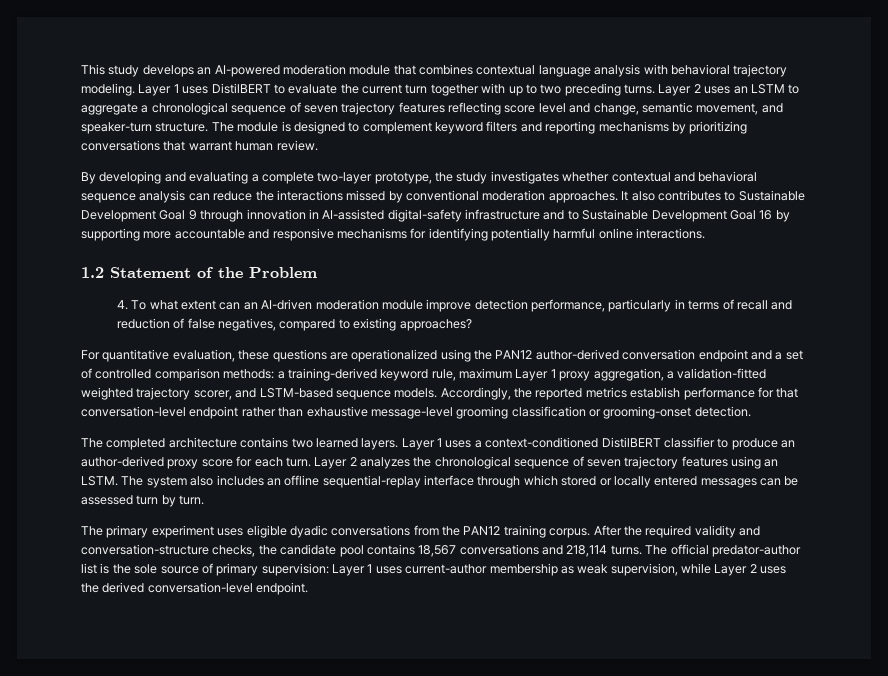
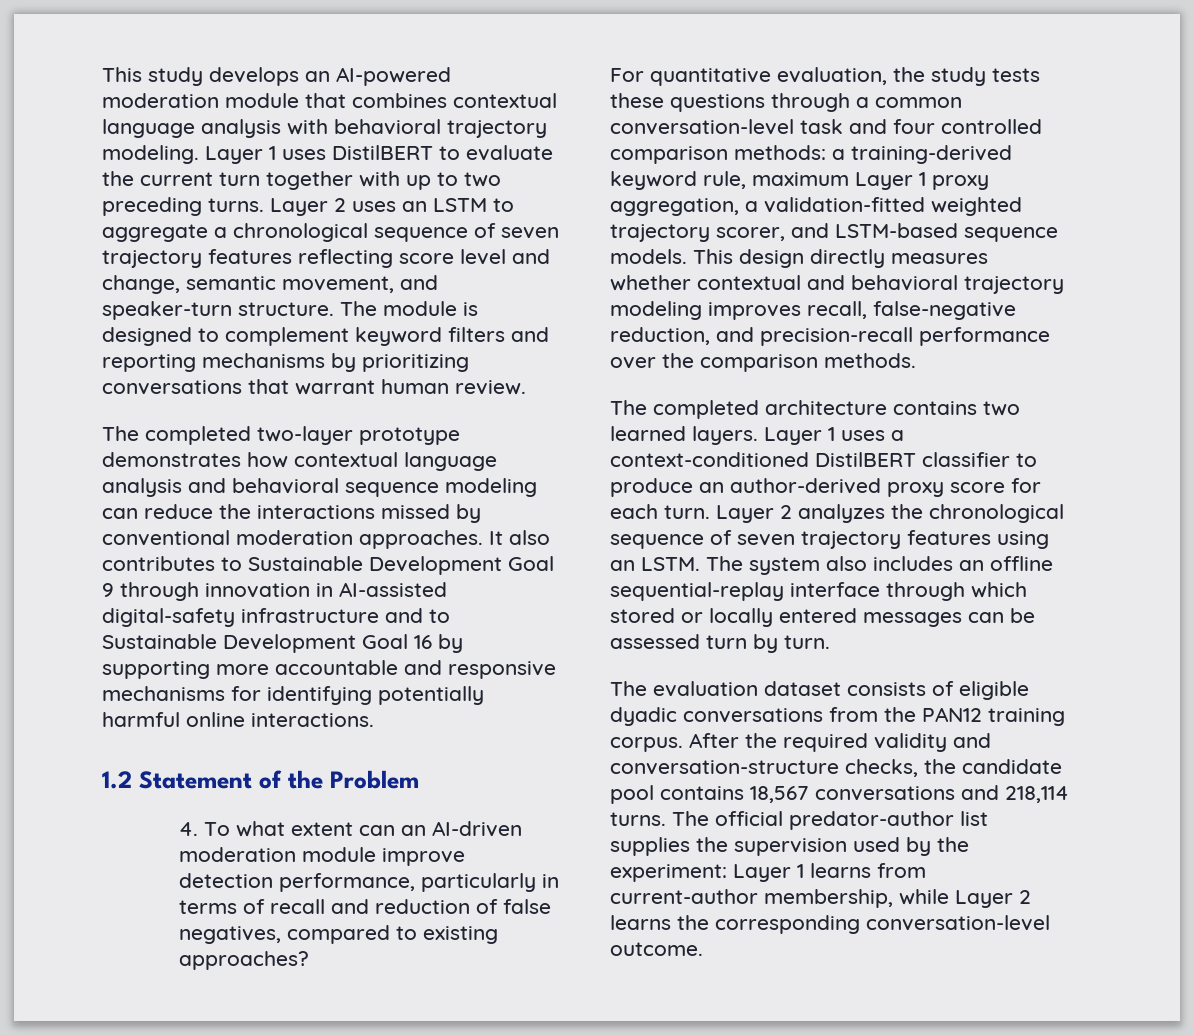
[81,171,671,184] By developing and evaluating a complete two-layer prototype, the study investigates whether contextual -> [102,426,460,445] [102,452,497,471] [102,478,182,497] The completed two-layer prototype demonstrates how contextual language analysis
[139,190,186,203] analysis -> [445,478,537,497] modeling
[238,349,803,362] [81,368,92,379] these questions are operationalized using the PAN12 author-derived conversation endpoint and a set of -> [893,67,1040,86] [610,93,962,112] [610,119,935,135] the study tests these questions through a common conversation-level task and four
[440,387,799,400] [81,406,751,419] Accordingly, the reported metrics establish performance for that conversation-level endpoint rather than exhaustive message-level grooming classification or grooming-onset detection. -> [693,249,988,268] [610,275,1064,294] [610,301,1016,320] [610,327,1050,346] [610,353,916,372] This design directly measures whether contextual and behavioral trajectory modeling improves recall, false-negative reduction, and precision-recall performance over the comparison methods.
[106,525,244,538] primary experiment uses -> [653,681,954,697] evaluation dataset consists of
[100,563,787,576] [81,582,309,595] is the sole source of primary supervision: Layer 1 uses current-author membership as weak supervision, while Layer 2 uses the derived conversation-level endpoint. -> [610,837,969,856] [610,863,926,882] [610,889,1031,908] [610,915,1050,934] [610,942,703,956] supplies the supervision used by the experiment: Layer 1 learns from current-author membership, while Layer 2 learns the corresponding conversation-level outcome.

